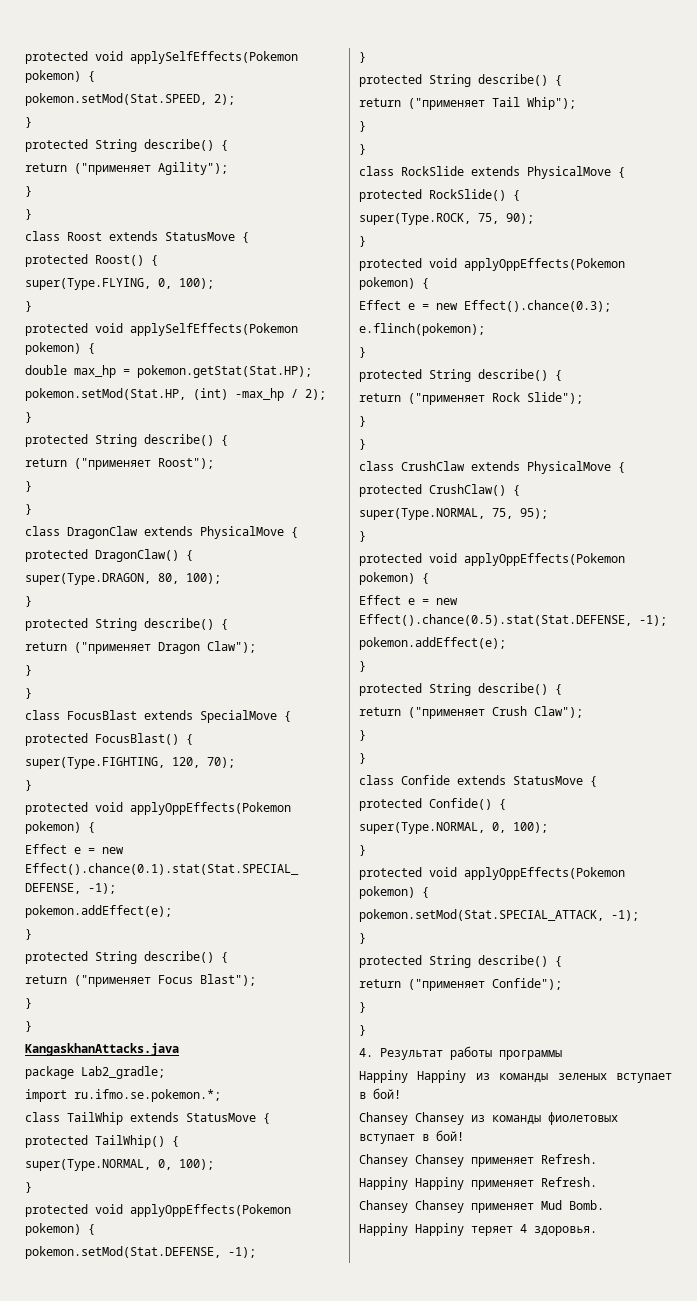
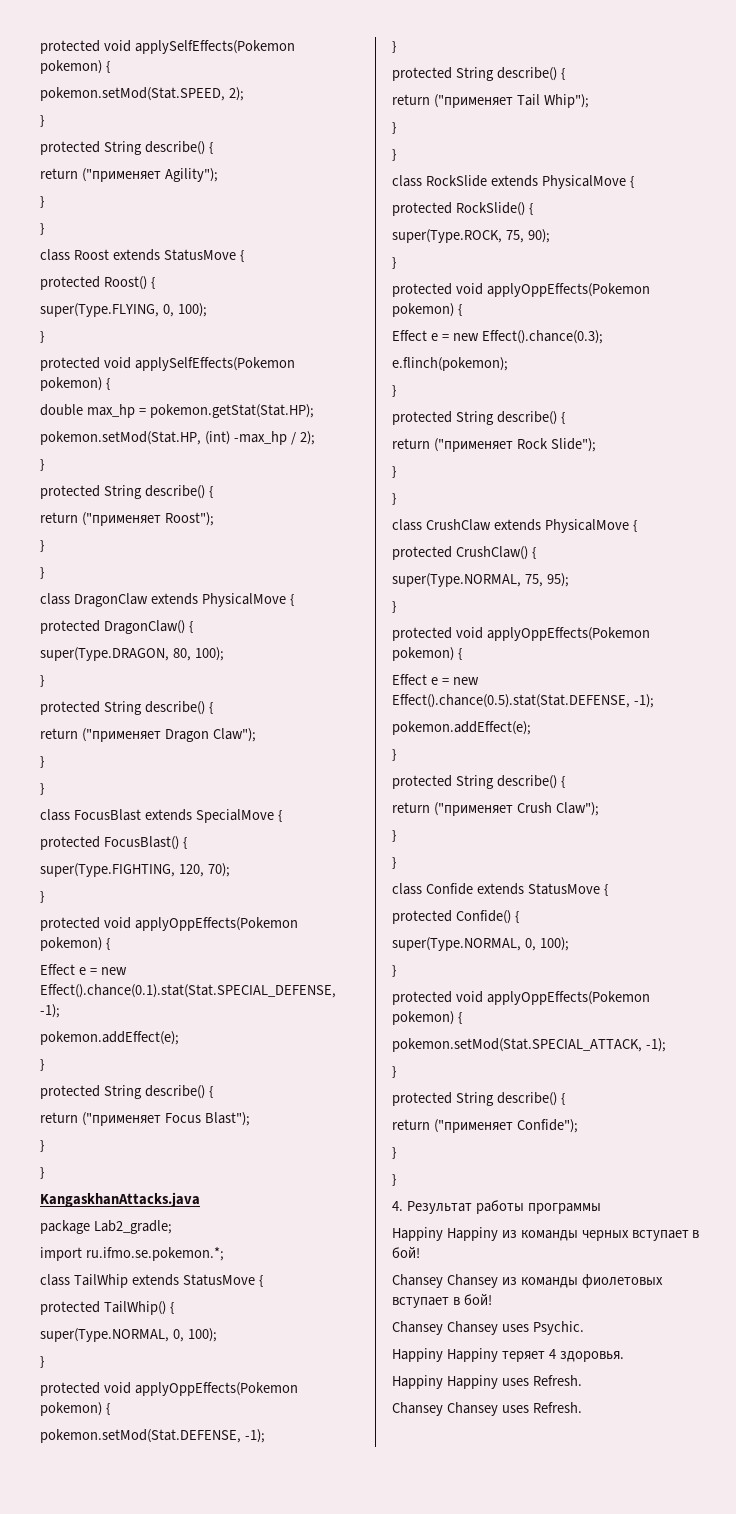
[557,1073,607,1080] зеленых -> [581,1230,629,1241] черных
[471,1154,597,1167] [359,1177,597,1190] [359,1200,604,1213] применяет Refresh. // Happiny Happiny применяет Refresh. // Chansey Chansey применяет Mud Bomb. -> [501,1321,584,1335] uses Psychic.
(597, 1231) none -> [392,1375,582,1389] [392,1402,582,1416] // Happiny Happiny uses Refresh. // Chansey Chansey uses Refresh.

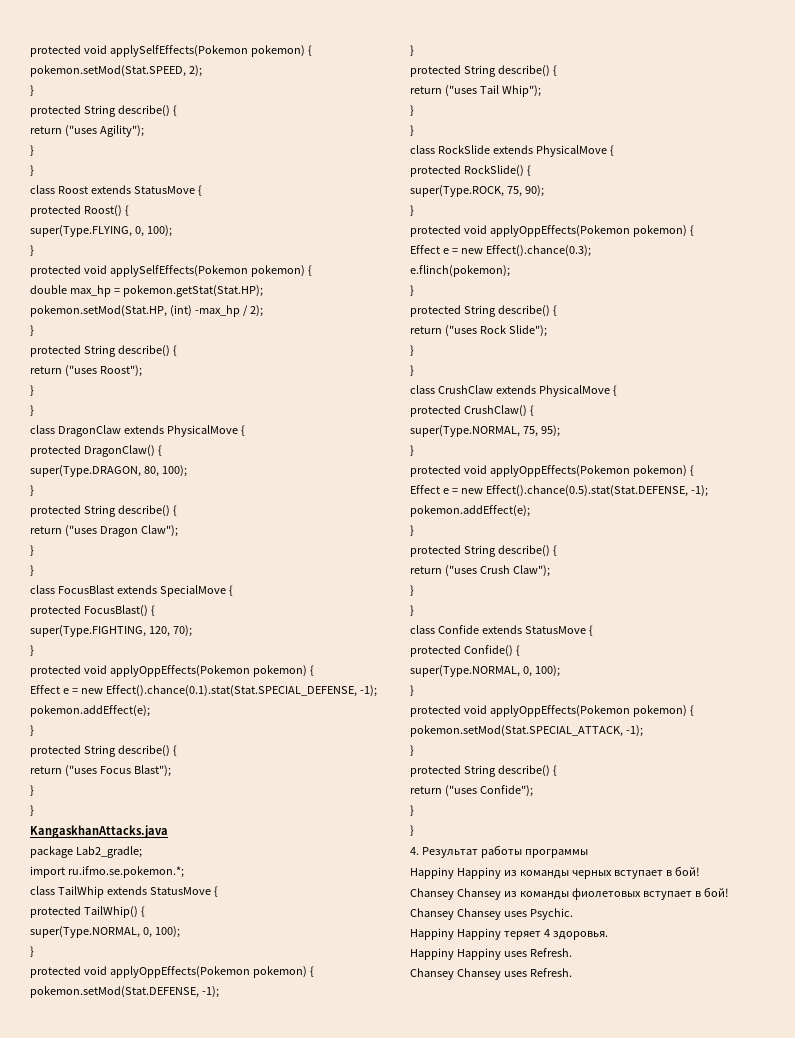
[81,168,161,182] ("применяет -> [64,125,97,137] ("uses
[81,512,161,526] ("применяет -> [64,365,97,377] ("uses
[81,728,161,742] ("применяет -> [64,525,97,537] ("uses
[81,1112,161,1126] ("применяет -> [64,765,97,777] ("uses
[433,94,513,108] ("применяет -> [444,85,477,97] ("uses
[433,438,513,452] ("применяет -> [444,325,477,337] ("uses
[433,802,513,816] ("применяет -> [444,565,477,577] ("uses
[433,1119,513,1133] ("применяет -> [444,785,477,797] ("uses

